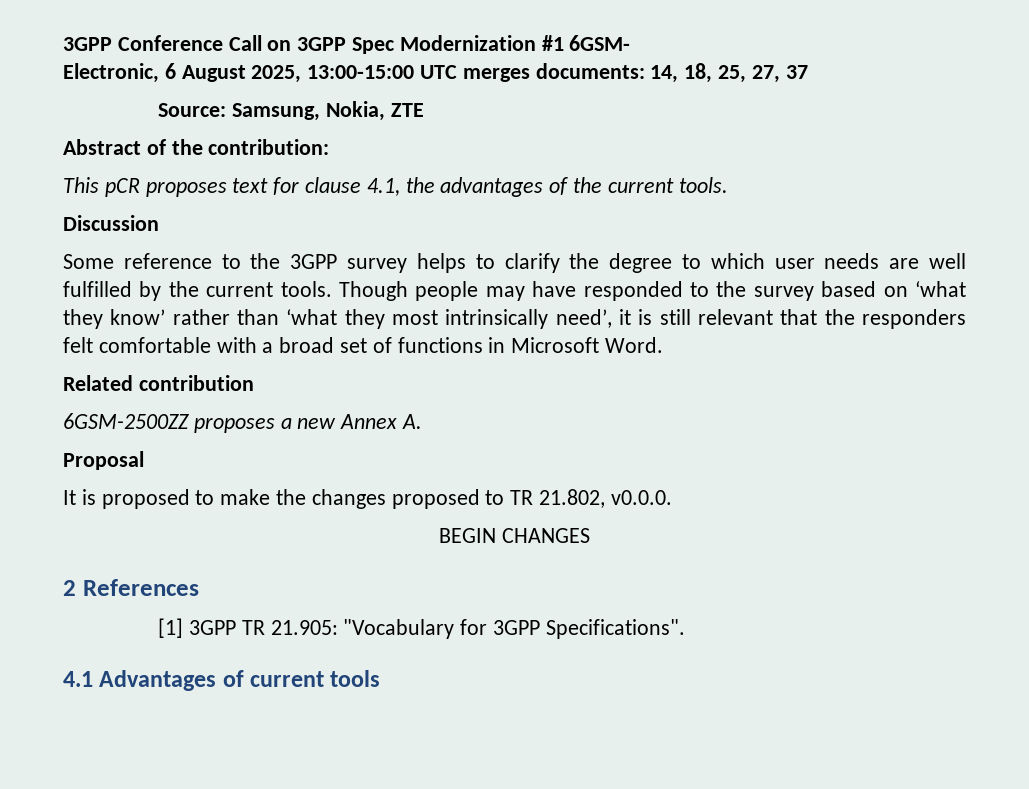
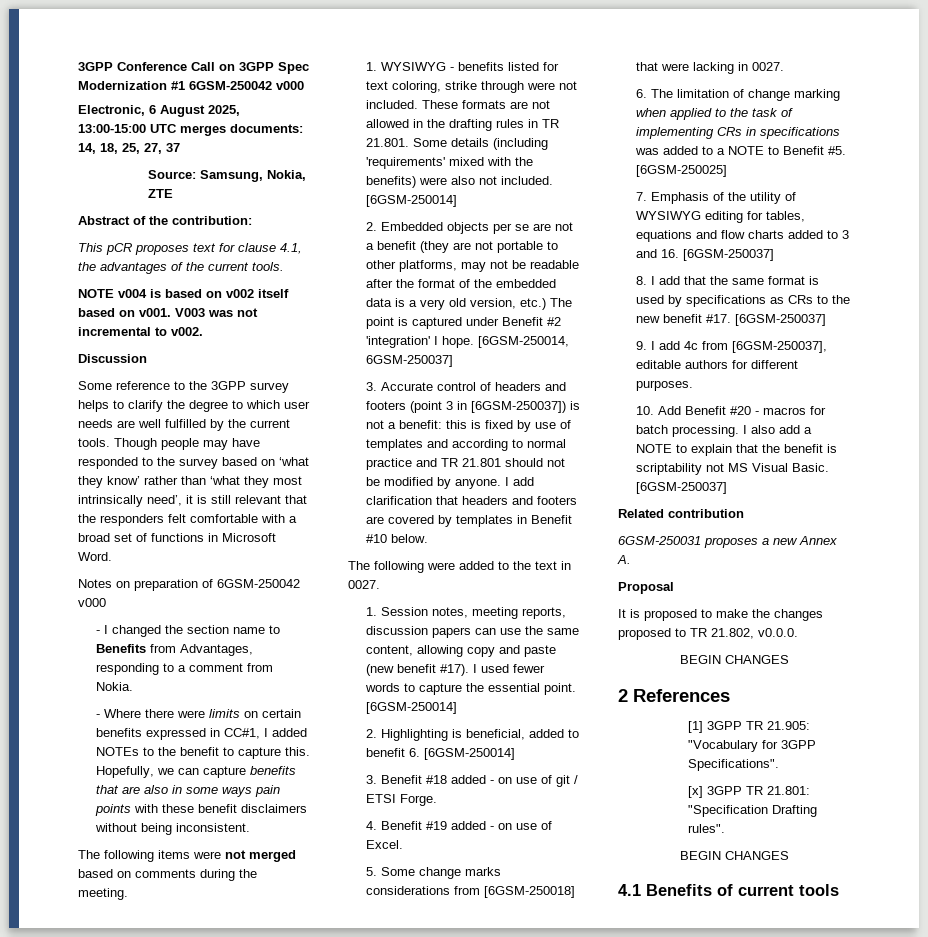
[569,35,631,51] 6GSM- -> [189,81,304,90] 6GSM-250042 v000
(728, 185) none -> [78,289,289,298] [78,308,258,317] [78,327,203,336] // NOTE v004 is based on v002 itself based on v001. V003 was not incremental to v002.
(664, 345) none -> [78,579,300,591] [78,598,106,607] [95,625,280,637] [95,644,253,656] [95,663,273,675] [95,682,133,691] [95,709,301,718] [95,728,307,740] [95,747,310,759] [95,766,296,778] [95,785,280,797] [94,804,307,816] [94,823,250,835] [78,850,296,862] [78,869,257,881] [78,888,128,900] [365,62,559,71] [365,81,577,93] [365,100,550,109] [365,119,559,131] [365,138,548,150] [365,157,533,169] [365,176,553,188] [365,195,457,207] [365,222,573,234] [365,241,558,253] [365,260,579,272] [365,279,556,288] [365,298,572,310] [365,317,561,329] [365,336,569,348] [365,355,453,367] [365,382,566,391] [365,401,580,413] [365,420,571,432] [365,439,566,451] [365,458,565,470] [365,477,534,489] [365,496,577,505] [365,515,572,527] [365,534,428,543] [348,561,571,573] [348,580,380,589] [365,607,566,619] [365,626,579,638] [365,645,556,657] [365,664,545,676] [364,683,576,695] [365,702,457,714] [365,729,579,741] [365,748,515,760] [365,775,578,787] [365,794,437,806] [365,821,552,830] [365,840,403,849] [365,867,501,879] [365,886,575,898] [635,62,784,74] [635,89,840,101] [635,108,793,120] [635,127,840,139] [634,146,846,155] [635,165,727,177] [635,192,796,204] [635,211,805,223] [635,230,849,242] [635,249,774,261] [635,276,819,285] [635,295,850,307] [635,314,826,326] [635,341,827,353] [635,360,798,369] [635,380,693,391] [635,406,826,415] [635,425,812,437] [635,444,837,456] [635,463,829,475] [635,482,727,494] // Notes on preparation of 6GSM-250042 v000 // - I changed the section name to Benefits from Advantages, responding to a comment from Nokia. // - Where there were limits on certain benefits expressed in CC#1, I added NOTEs to the benefit to capture this. Hopefully, we can capture benefits that are also in some ways pain points with these benefit disclaimers without being inconsistent. // The following items were not merged based on comments during the meeting. // 1. WYSIWYG - benefits listed for text coloring, strike through were not included. These formats are not allowed in the drafting rules in TR 21.801. Some details (including 'requirements' mixed with the benefits) were also not included. [6GSM-250014] // 2. Embedded objects per se are not a benefit (they are not portable to other platforms, may not be readable after the format of the embedded data is a very old version, etc.) The point is captured under Benefit #2 'integration' I hope. [6GSM-250014, 6GSM-250037] // 3. Accurate control of headers and footers (point 3 in [6GSM-250037]) is not a benefit: this is fixed by use of templates and according to normal practice and TR 21.801 should not be modified by anyone. I add clarification that headers and footers are covered by templates in Benefit #10 below. // The following were added to the text in 0027. // 1. Session notes, meeting reports, discussion papers can use the same content, allowing copy and paste (new benefit #17). I used fewer words to capture the essential point. [6GSM-250014] // 2. Highlighting is beneficial, added to benefit 6. [6GSM-250014] // 3. Benefit #18 added - on use of git / ETSI Forge. // 4. Benefit #19 added - on use of Excel. // 5. Some change marks considerations from [6GSM-250018] that were lacking in 0027. // 6. The limitation of change marking when applied to the task of implementing CRs in specifications was added to a NOTE to Benefit #5. [6GSM-250025] // 7. Emphasis of the utility of WYSIWYG editing for tables, equations and flow charts added to 3 and 16. [6GSM-250037] // 8. I add that the same format is used by specifications as CRs to the new benefit #17. [6GSM-250037] // 9. I add 4c from [6GSM-250037], editable authors for different purposes. // 10. Add Benefit #20 - macros for batch processing. I also add a NOTE to explain that the benefit is scriptability not MS Visual Basic. [6GSM-250037]
[63,413,189,429] 6GSM-2500ZZ -> [618,536,701,545] 6GSM-250031
(685, 629) none -> [687,786,810,798] [687,805,817,817] [687,824,725,833] [679,851,789,860] // [x] 3GPP TR 21.801: "Specification Drafting rules". // BEGIN CHANGES
[99,670,217,691] Advantages -> [646,884,712,896] Benefits

